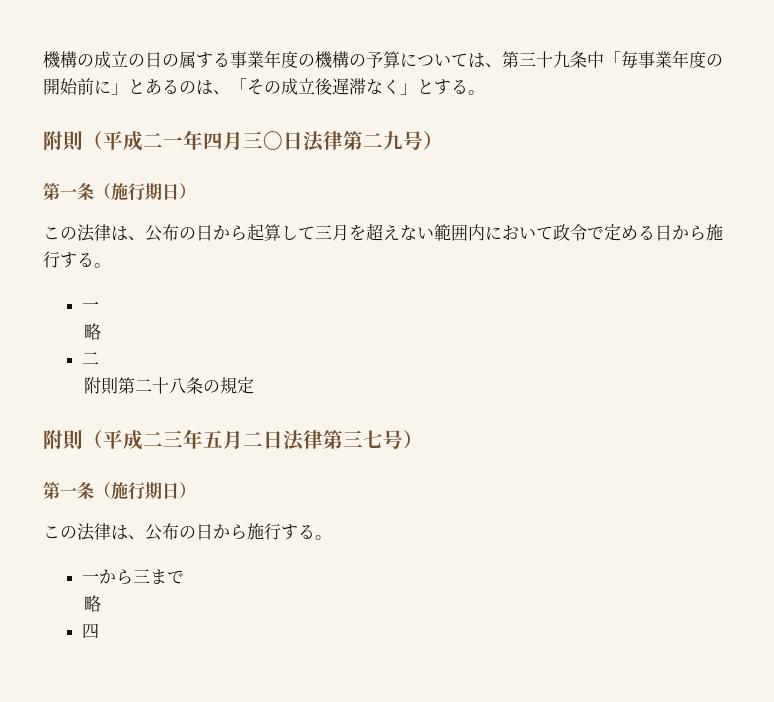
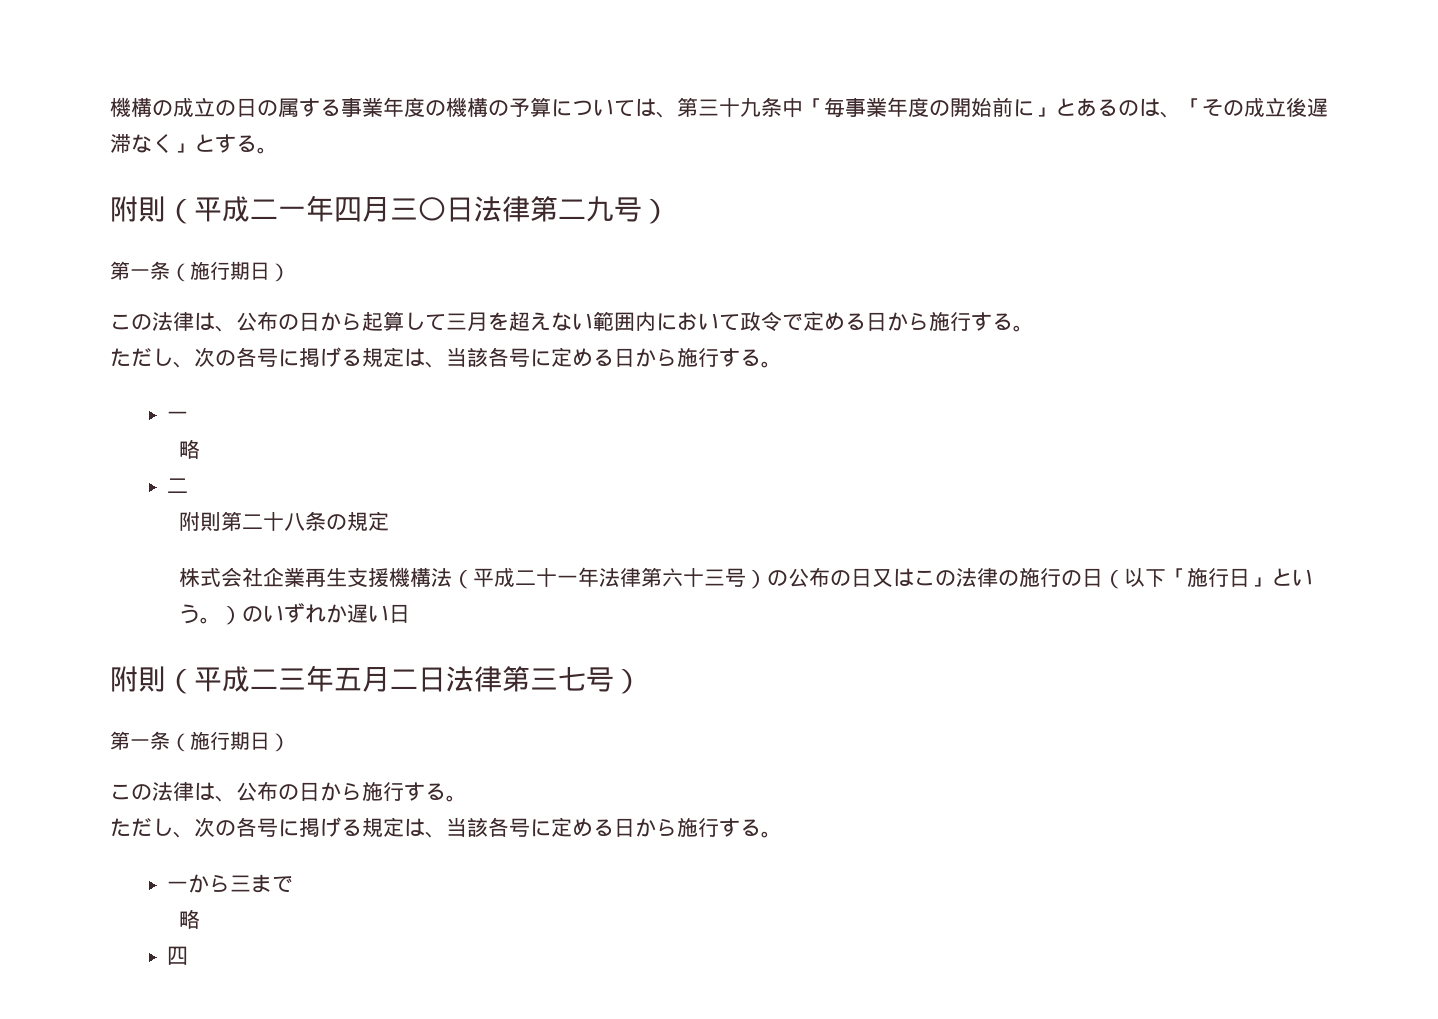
(111, 265) none -> [110,347,782,368] // ただし、次の各号に掲げる規定は、当該各号に定める日から施行する。
(254, 385) none -> [178,567,1313,589] [178,603,410,625] // 株式会社企業再生支援機構法（平成二十一年法律第六十三号）の公布の日又はこの法律の施行の日（以下「施行日」という。）のいずれか遅い日
(332, 537) none -> [110,817,782,838] // ただし、次の各号に掲げる規定は、当該各号に定める日から施行する。

